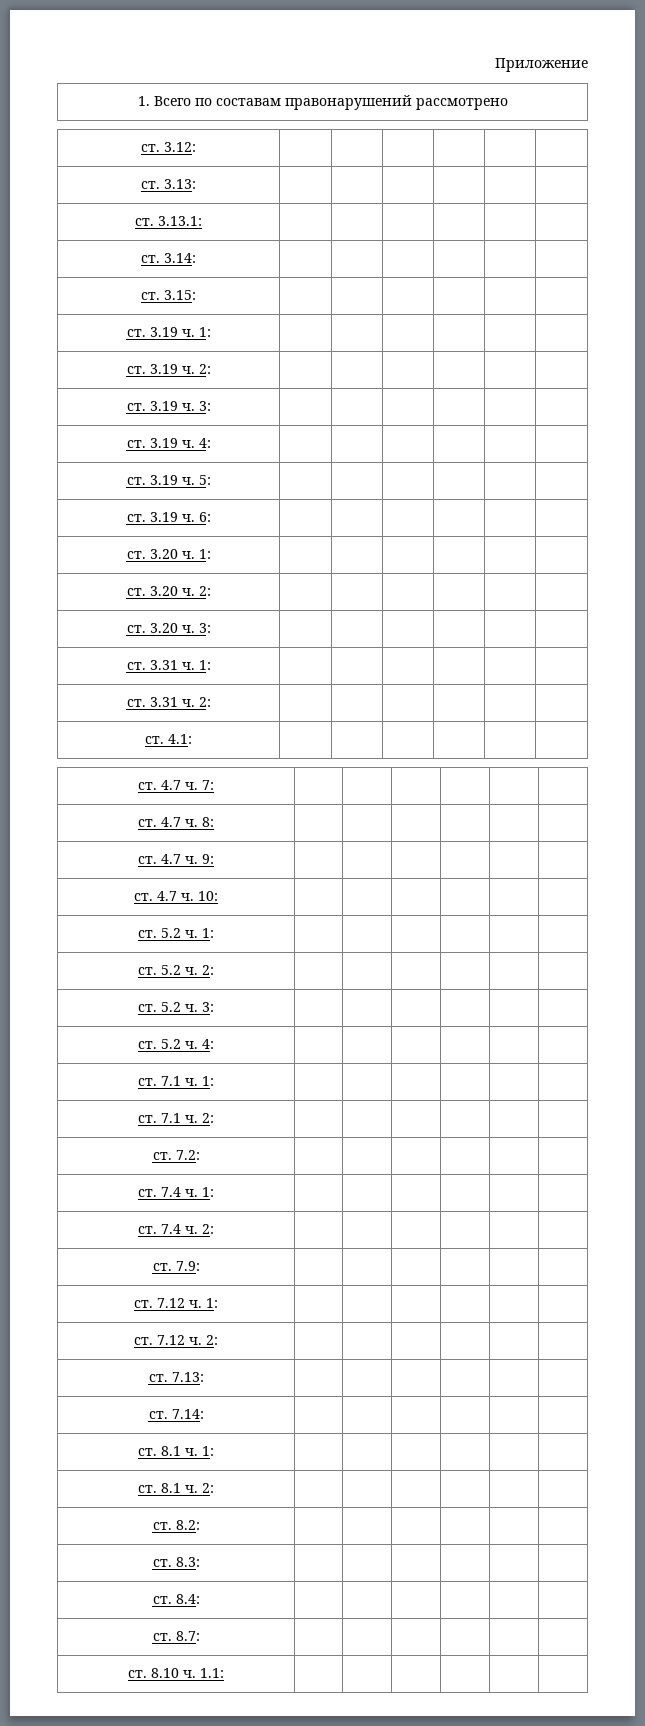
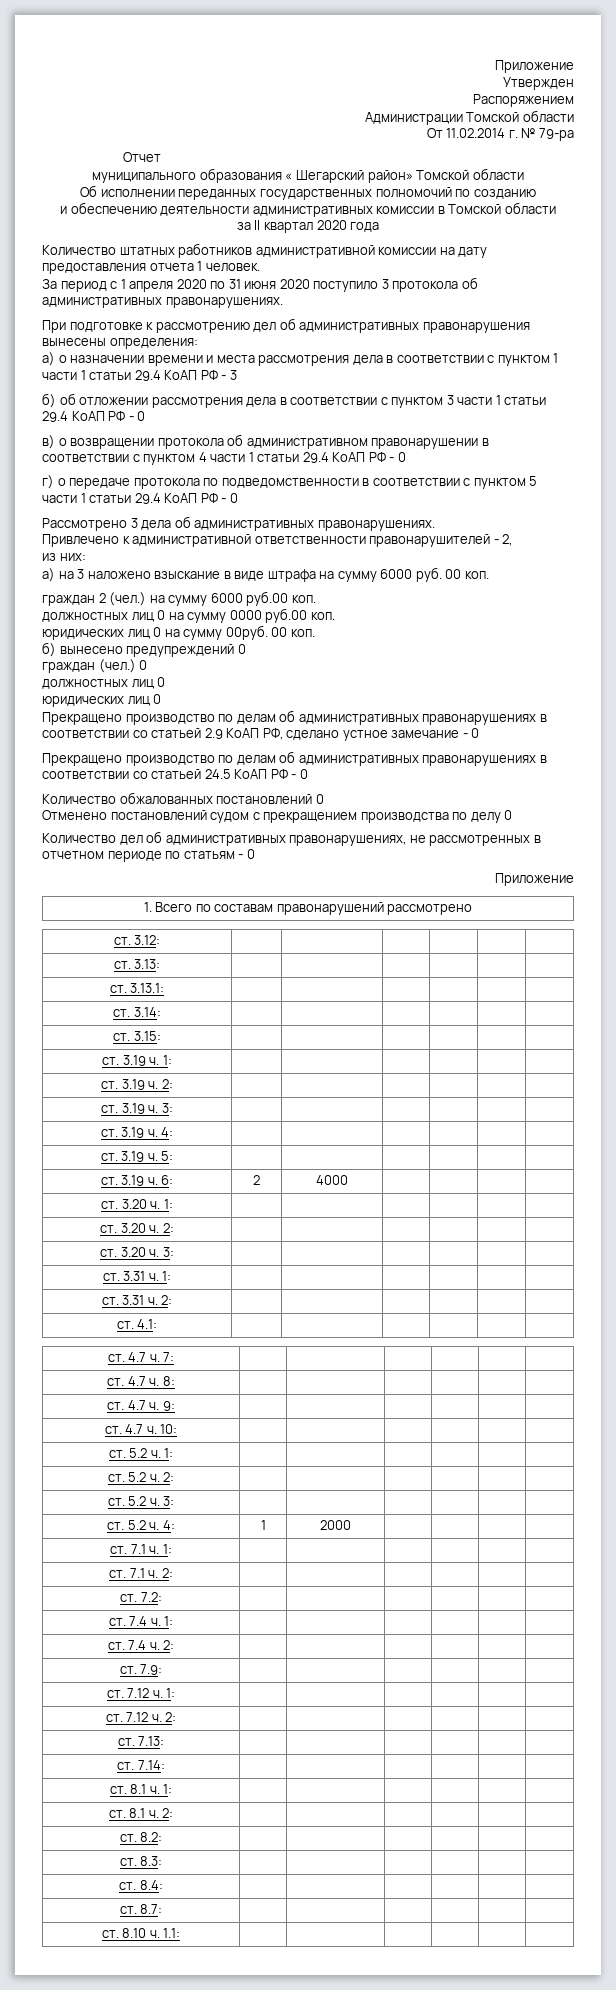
[495,58,588,72] Приложение -> [495,60,574,73] [503,77,574,90] [473,94,574,107] [364,110,574,125] [426,128,574,141] [123,152,162,162] [92,168,524,183] [80,185,536,200] [60,202,556,217] [236,220,380,233] [42,243,488,258] [42,261,260,274] [42,277,478,292] [42,297,283,308] [42,318,530,333] [42,338,198,349] [42,352,559,366] [42,370,237,381] [42,393,547,408] [42,411,146,422] [42,434,489,449] [42,452,406,465] [42,475,538,489] [42,493,238,504] [42,516,435,531] [42,534,513,547] [42,553,86,561] [42,567,489,582] [42,591,316,606] [42,608,335,623] [42,625,315,640] [42,642,246,657] [42,659,148,673] [42,677,166,689] [42,694,162,707] [42,710,547,725] [42,728,480,741] [42,751,547,766] [42,769,308,779] [42,792,324,805] [42,810,513,823] [42,831,541,846] [42,849,255,862] [495,873,574,886] Приложение // Утвержден // Распоряжением // Администрации Томской области // От 11.02.2014 г. № 79-ра // Отчет // муниципального образования « Шегарский район» Томской области // Об исполнении переданных государственных полномочий по созданию // и обеспечению деятельности административных комиссии в Томской области // за II квартал 2020 года // Количество штатных работников административной комиссии на дату предоставления отчета 1 человек. // За период с 1 апреля 2020 по 31 июня 2020 поступило 3 протокола об административных правонарушениях. // При подготовке к рассмотрению дел об административных правонарушения вынесены определения: // а) о назначении времени и места рассмотрения дела в соответствии с пунктом 1 части 1 статьи 29.4 КоАП РФ - 3 // б) об отложении рассмотрения дела в соответствии с пунктом 3 части 1 статьи 29.4 КоАП РФ - 0 // в) о возвращении протокола об административном правонарушении в соответствии с пунктом 4 части 1 статьи 29.4 КоАП РФ - 0 // г) о передаче протокола по подведомственности в соответствии с пунктом 5 части 1 статьи 29.4 КоАП РФ - 0 // Рассмотрено 3 дела об административных правонарушениях. // Привлечено к административной ответственности правонарушителей - 2, // из них: // а) на 3 наложено взыскание в виде штрафа на сумму 6000 руб. 00 коп. // граждан 2 (чел.) на сумму 6000 руб.00 коп. // должностных лиц 0 на сумму 0000 руб.00 коп. // юридических лиц 0 на сумму 00руб. 00 коп. // б) вынесено предупреждений 0 // граждан (чел.) 0 // должностных лиц 0 // юридических лиц 0 // Прекращено производство по делам об административных правонарушениях в соответствии со статьей 2.9 КоАП РФ, сделано устное замечание - 0 // Прекращено производство по делам об административных правонарушениях в соответствии со статьей 24.5 КоАП РФ - 0 // Количество обжалованных постановлений 0 // Отменено постановлений судом с прекращением производства по делу 0 // Количество дел об административных правонарушениях, не рассмотренных в отчетном периоде по статьям - 0 // Приложение
(211, 517) | -> [253,1175,260,1185] [316,1175,348,1185] 2 | 4000
(214, 1044) | -> [260,1520,266,1530] [320,1520,351,1530] 1 | 2000

